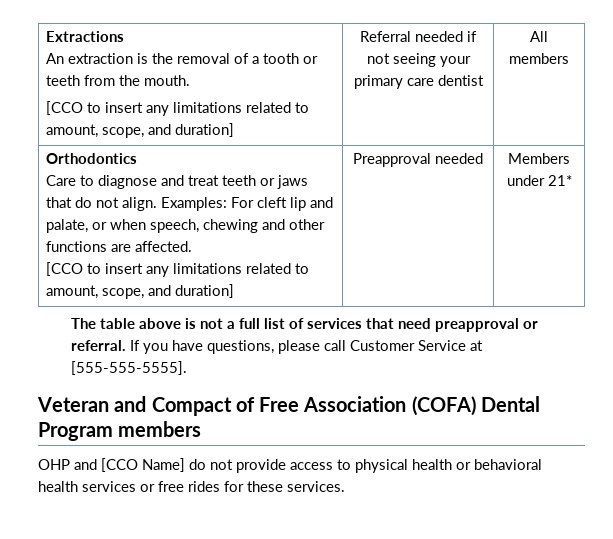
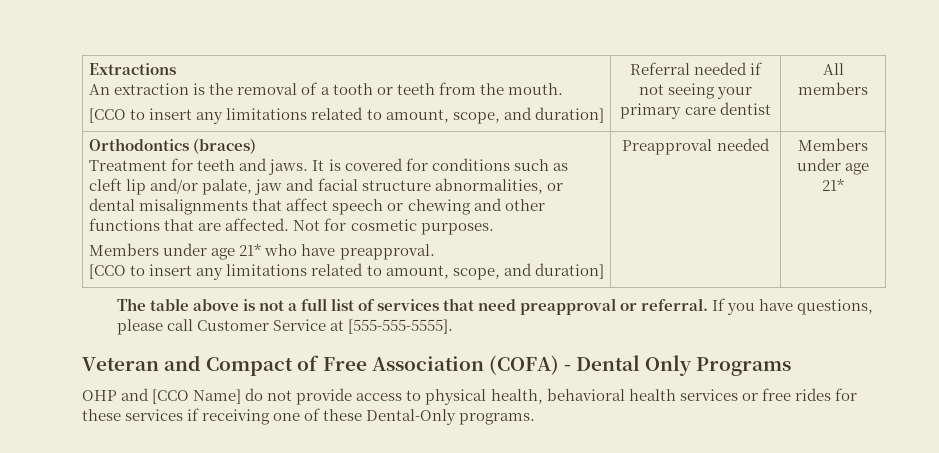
[46,175,309,189] [46,197,334,211] [46,219,200,233] // Care to diagnose and treat teeth or jaws that do not align. Examples: For cleft lip and palate, or when speech, -> [193,138,257,154] [89,158,568,175] [89,178,563,195] [89,198,404,215] (braces) // Treatment for teeth and jaws. It is covered for conditions such as cleft lip and/or palate, jaw and facial structure abnormalities, or dental misalignments that affect speech or
(108, 246) none -> [164,219,195,231] that
(193, 246) none -> [293,218,494,235] [89,243,435,260] Not for cosmetic purposes. // Members under age 21* who have preapproval.
(545, 180) none -> [845,163,870,175] age
[480,396,540,412] [38,421,202,441] Dental Program members -> [563,355,792,376] - Dental Only Programs
[412,459,471,470] health or -> [490,389,543,404] health,
[287,481,345,492] services. -> [125,408,536,425] services if receiving one of these Dental-Only programs.

